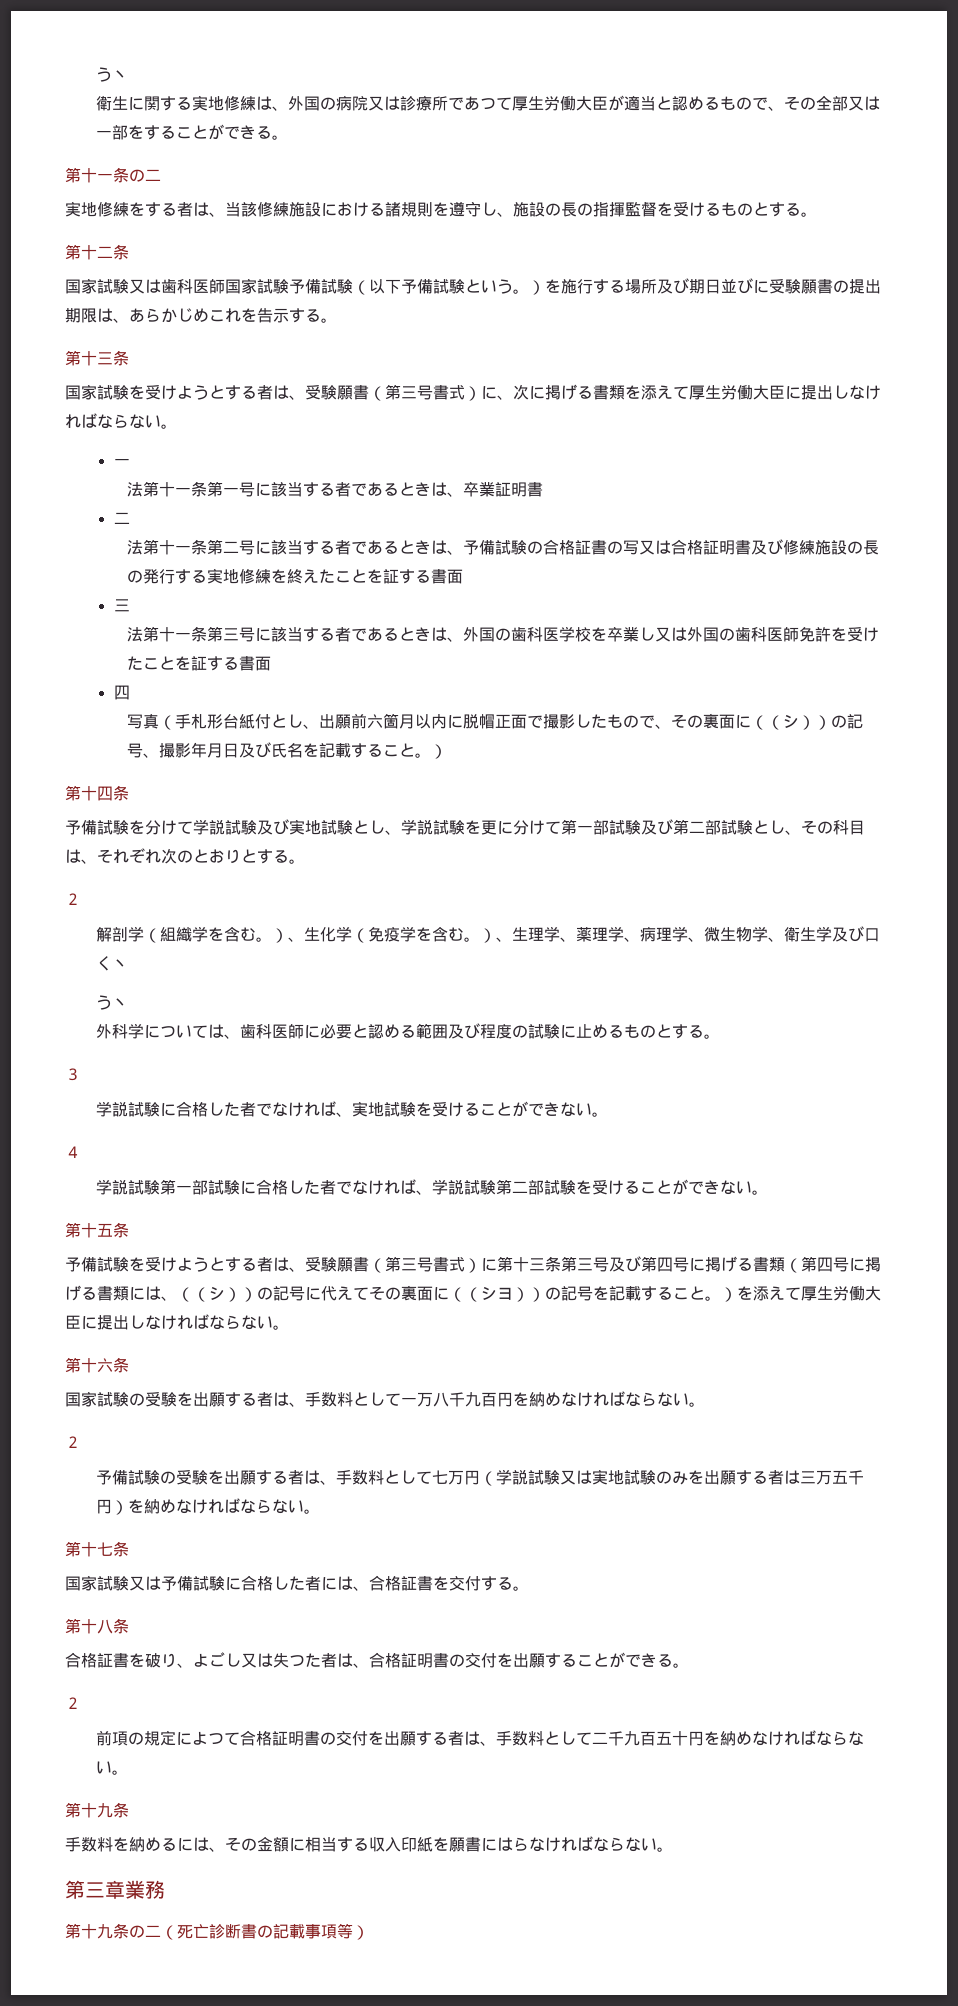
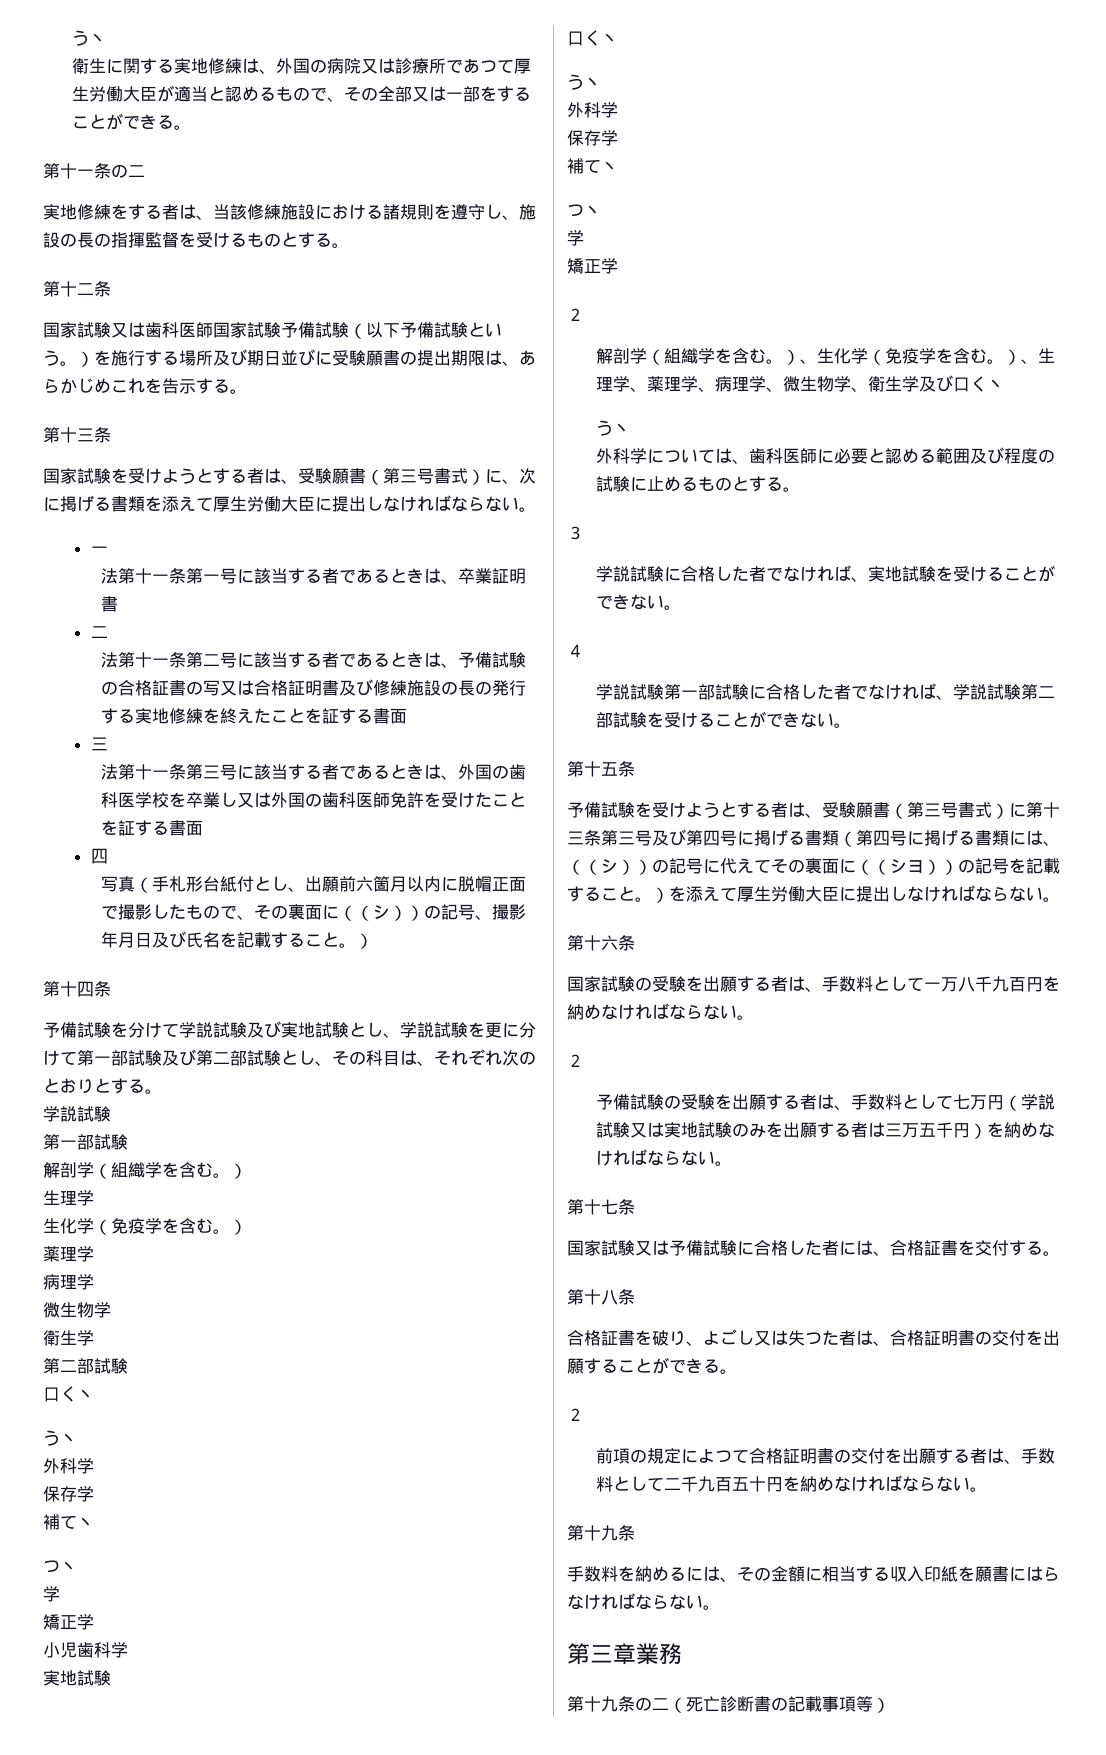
(305, 861) none -> [43,1106,111,1122] [43,1134,128,1150] [43,1162,247,1179] [43,1190,94,1206] [43,1218,247,1235] [43,1246,94,1262] [43,1274,94,1290] [43,1302,111,1318] [43,1330,94,1346] [43,1358,128,1374] [43,1386,94,1402] [43,1430,77,1446] [43,1458,94,1474] [43,1486,94,1502] [43,1514,94,1530] [43,1560,77,1573] [43,1586,60,1602] [43,1614,94,1630] [43,1642,128,1658] [43,1670,111,1686] [567,30,618,46] [567,74,601,90] [567,102,618,118] [567,130,618,146] [567,158,618,174] [567,204,601,217] [567,230,584,246] [567,258,618,274] // 学説試験 // 第一部試験 // 解剖学（組織学を含む。） // 生理学 // 生化学（免疫学を含む。） // 薬理学 // 病理学 // 微生物学 // 衛生学 // 第二部試験 // 口くヽ // うヽ // 外科学 // 保存学 // 補てヽ // つヽ // 学 // 矯正学 // 小児歯科学 // 実地試験 // 口くヽ // うヽ // 外科学 // 保存学 // 補てヽ // つヽ // 学 // 矯正学

